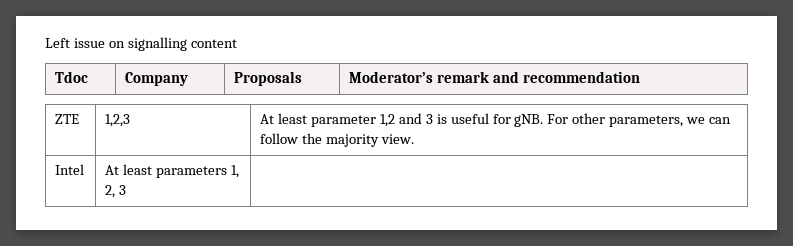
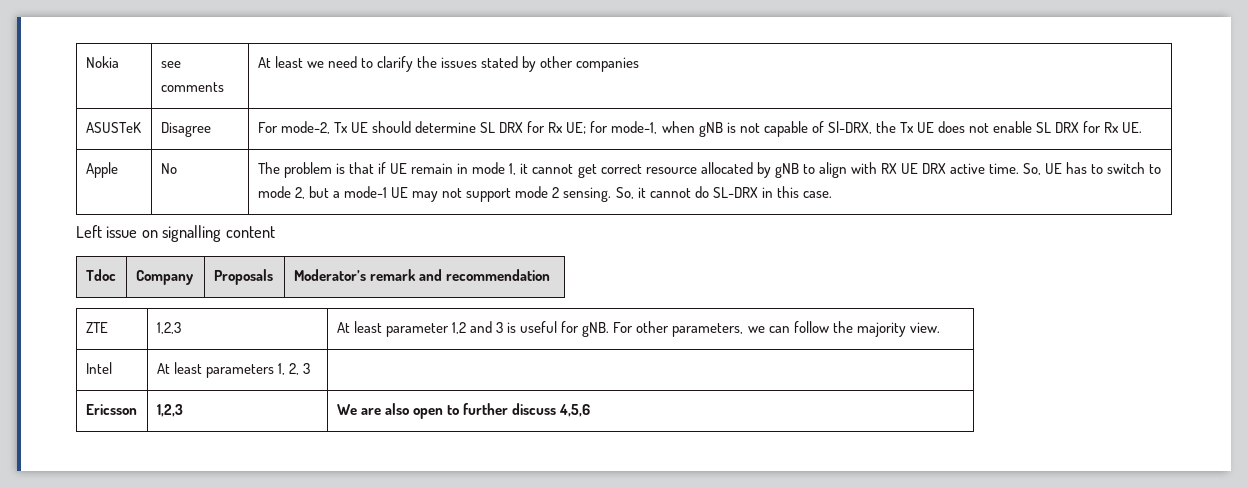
(45, 43) none -> [85,56,119,68] [160,61,181,68] [160,82,224,92] [257,56,640,72] [85,122,141,133] [160,122,211,137] [257,121,1143,137] [85,162,118,178] [160,163,177,174] [257,162,1162,178] [257,186,832,202] Nokia | see comments | At least we need to clarify the issues stated by other companies // ASUSTeK | Disagree | For mode-2, Tx UE should determine SL DRX for Rx UE; for mode-1, when gNB is not capable of Sl-DRX, the Tx UE does not enable SL DRX for Rx UE. // Apple | No | The problem is that if UE remain in mode 1, it cannot get correct resource allocated by gNB to align with RX UE DRX active time. So, UE has to switch to mode 2, but a mode-1 UE may not support mode 2 sensing. So, it cannot do SL-DRX in this case. //
(127, 190) none -> [85,404,137,415] [156,404,183,417] [336,403,591,419] // Ericsson | 1,2,3 | We are also open to further discuss 4,5,6

